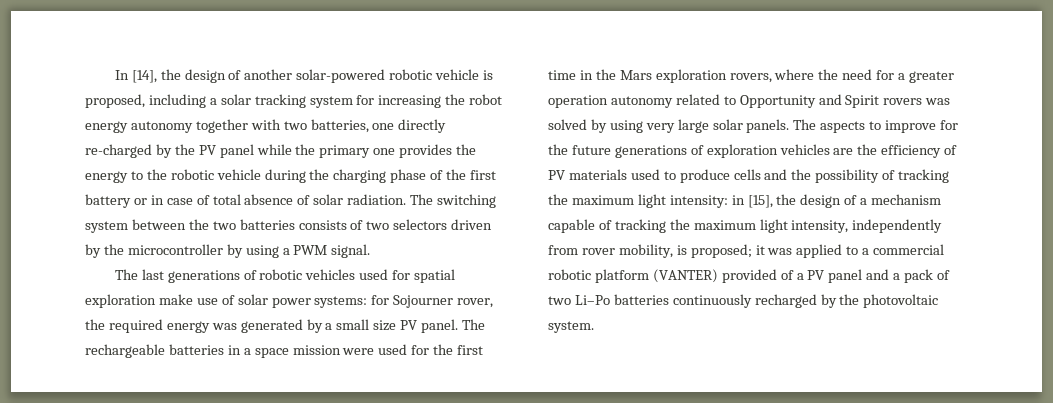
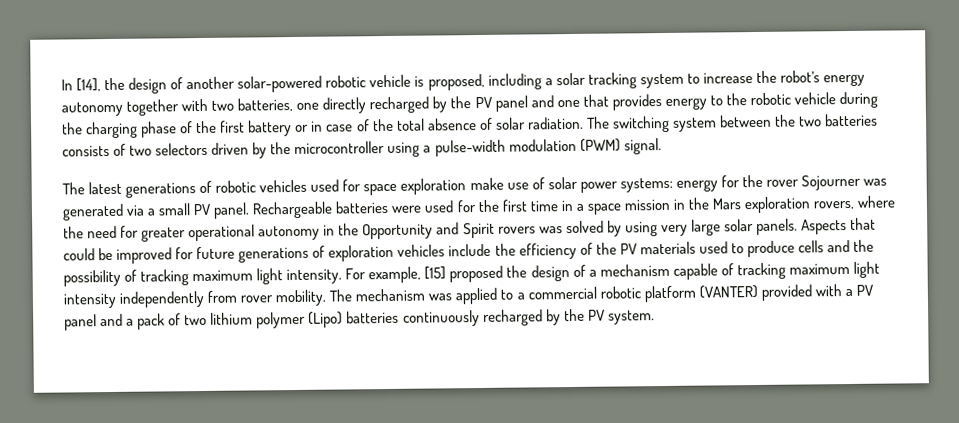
[356,94,503,108] for increasing the robot -> [686,70,820,84] to increase the robot’s
[85,144,152,158] re-charged -> [369,96,430,114] recharged
[256,144,477,158] while the primary one provides the -> [530,94,662,111] and one that provides
(210, 200) none -> [371,118,394,132] the
[226,244,243,258] by -> (386, 147) none
[293,245,328,255] PWM -> [434,138,621,157] pulse-width modulation (PWM)
[141,269,164,280] last -> [88,181,123,195] latest
[414,269,456,283] spatial -> [363,183,398,196] space
[371,295,494,308] [85,319,210,333] for Sojourner rover, the required energy -> [675,174,861,192] energy for the rover Sojourner
[306,319,323,333] by -> [126,204,146,216] via
[373,320,397,331] size -> (192, 209) none
[462,319,486,330] [85,344,341,358] The rechargeable batteries in a space mission -> [252,200,390,219] Rechargeable batteries
(593, 75) none -> [575,198,685,215] a space mission in
[898,71,955,83] [548,94,736,108] a greater operation autonomy related to -> [141,223,360,242] greater operational autonomy in the
[793,119,959,133] [548,144,568,155] The aspects to improve for the -> [800,217,877,235] [63,247,195,264] Aspects that could be improved for
[833,148,854,155] are -> [448,243,492,257] include
(958, 150) none -> [595,242,617,255] the
[548,194,773,208] the maximum light intensity: in [15], -> [192,265,504,285] maximum light intensity. For example, [15] proposed
[669,219,849,233] the maximum light intensity, -> [788,261,880,278] [63,292,117,309] maximum light intensity
[618,244,765,258] mobility, is proposed; it -> [275,288,426,307] mobility. The mechanism
[780,270,794,280] of -> [814,284,842,297] with
[574,295,610,305] Li–Po -> [210,311,344,329] lithium polymer (Lipo)
[863,294,939,308] photovoltaic -> [587,309,605,321] PV

